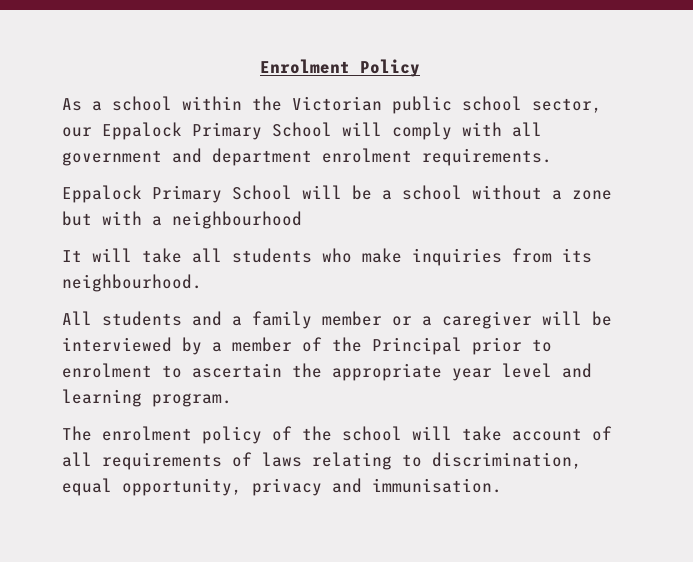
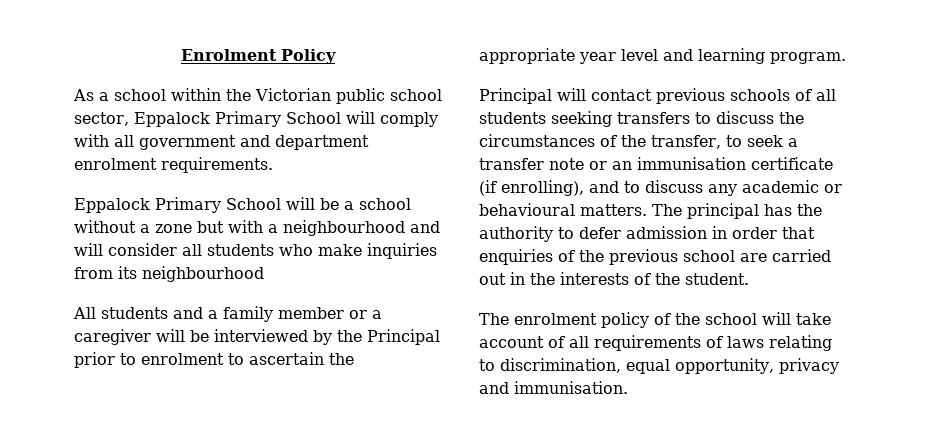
[62,127,92,137] our -> (129, 119) none
[62,248,182,263] // It will take -> [410,221,440,233] [74,243,177,256] and will consider
[62,274,202,292] neighbourhood. -> [142,266,264,282] neighbourhood
[212,337,322,352] a member of -> (332, 337) none
(232, 400) none -> [479,88,836,104] [479,111,804,127] [479,134,798,149] [479,157,833,170] [479,180,842,196] [479,203,822,219] [479,226,815,242] [479,249,831,265] [479,272,749,285] // Principal will contact previous schools of all students seeking transfers to discuss the circumstances of the transfer, to seek a transfer note or an immunisation certificate (if enrolling), and to discuss any academic or behavioural matters. The principal has the authority to defer admission in order that enquiries of the previous school are carried out in the interests of the student.

